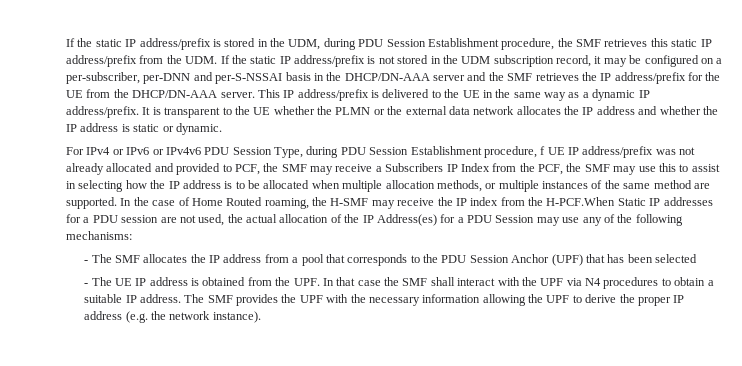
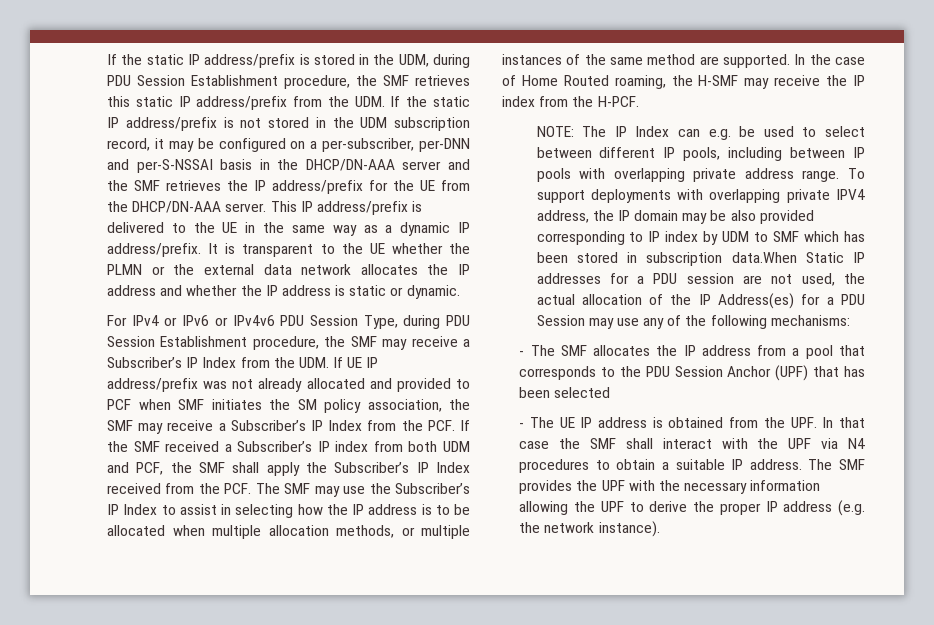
[540,146,546,155] f -> [324,336,470,350] [107,357,344,368] the SMF may receive a Subscriber’s IP Index from the UDM. If
[234,163,676,175] PCF, the SMF may receive a Subscribers IP Index from the PCF, the SMF may use this -> [107,399,470,413] [107,420,470,434] [107,441,470,452] [107,462,470,476] [107,483,471,497] [107,504,158,515] PCF when SMF initiates the SM policy association, the SMF may receive a Subscriber’s IP Index from the PCF. If the SMF received a Subscriber’s IP index from both UDM and PCF, the SMF shall apply the Subscriber’s IP Index received from the PCF. The SMF may use the Subscriber’s IP Index
[546,197,616,206] H-PCF.When -> [597,96,639,107] [536,126,865,140] [536,147,865,161] [536,168,865,182] [536,189,865,203] [536,210,814,224] [536,231,865,245] [536,252,797,266] H-PCF. // NOTE: The IP Index can e.g. be used to select between different IP pools, including between IP pools with overlapping private address range. To support deployments with overlapping private IPV4 address, the IP domain may be also provided corresponding to IP index by UDM to SMF which has been stored in subscription data.When

